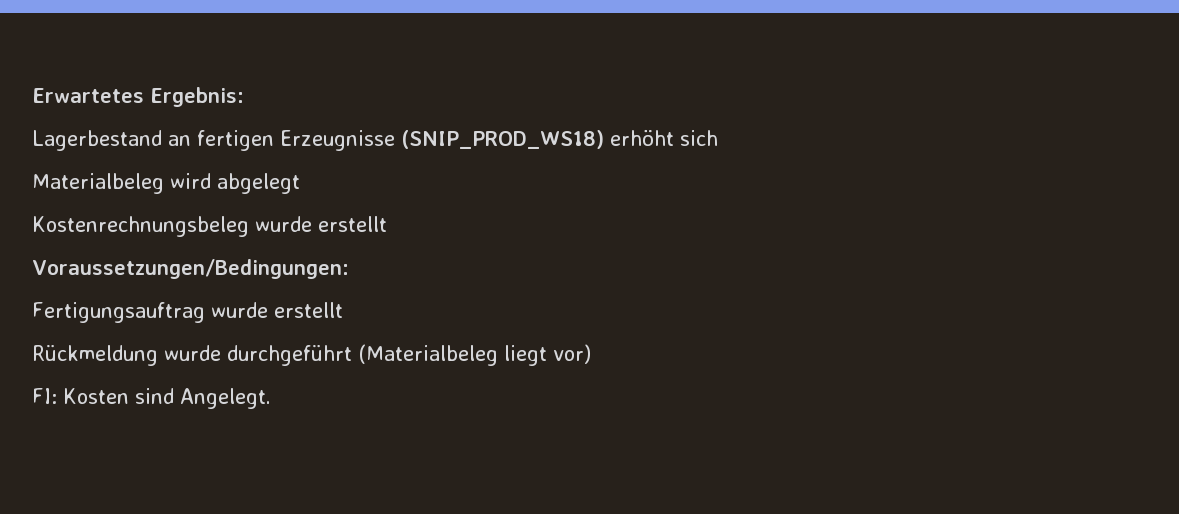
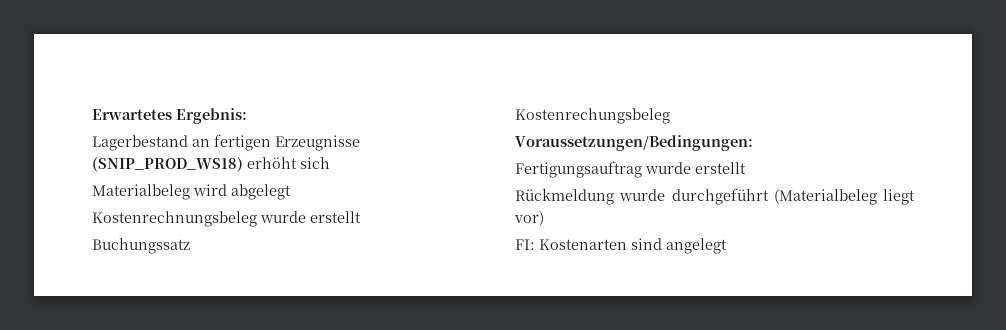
(387, 224) none -> [92,238,190,254] [515,108,670,124] // Buchungssatz // Kostenrechungsbeleg
[63,388,271,409] Kosten sind Angelegt. -> [539,238,727,254] Kostenarten sind angelegt

